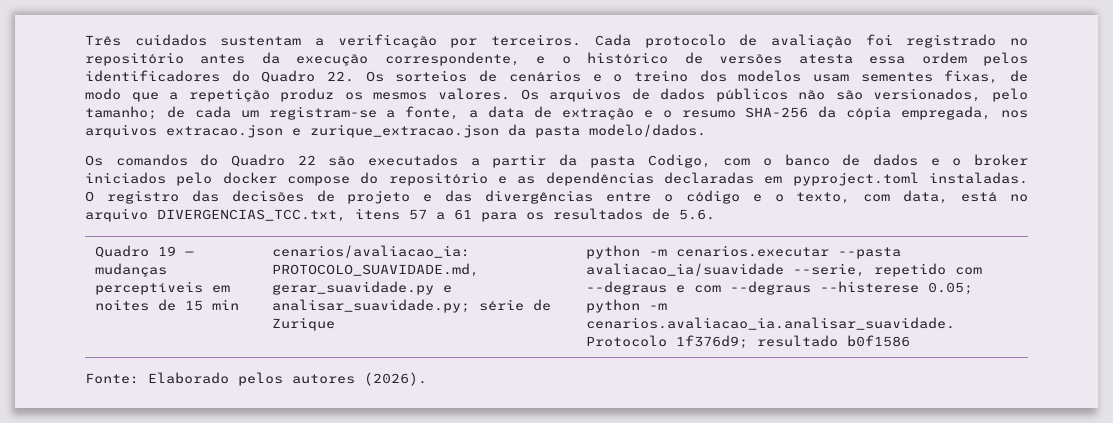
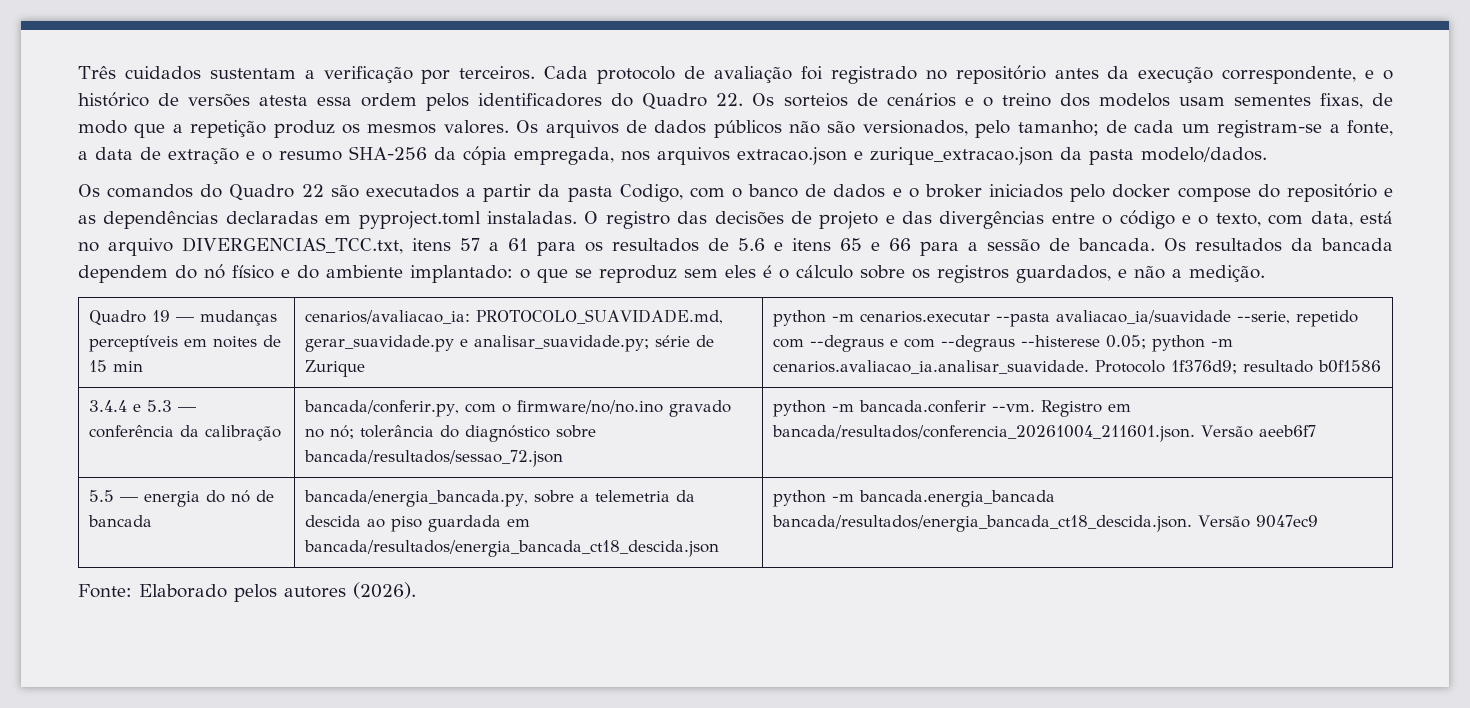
[679,209,715,220] 5.6. -> [738,238,1393,256] [78,264,1265,283] 5.6 e itens 65 e 66 para a sessão de bancada. Os resultados da bancada dependem do nó físico e do ambiente implantado: o que se reproduz sem eles é o cálculo sobre os registros guardados, e não a medição.
(911, 341) none -> [88,400,196,412] [88,425,281,441] [303,400,731,417] [304,425,596,442] [303,450,563,467] [772,400,1131,417] [771,425,1316,442] [88,490,274,507] [87,515,152,527] [303,490,695,507] [304,515,530,532] [303,540,719,557] [772,490,1055,507] [771,515,1318,532] // 3.4.4 e 5.3 — conferência da calibração | bancada/conferir.py, com o firmware/no/no.ino gravado no nó; tolerância do diagnóstico sobre bancada/resultados/sessao_72.json | python -m bancada.conferir --vm. Registro em bancada/resultados/conferencia_20261004_211601.json. Versão aeeb6f7 // 5.5 — energia do nó de bancada | bancada/energia_bancada.py, sobre a telemetria da descida ao piso guardada em bancada/resultados/energia_bancada_ct18_descida.json | python -m bancada.energia_bancada bancada/resultados/energia_bancada_ct18_descida.json. Versão 9047ec9

